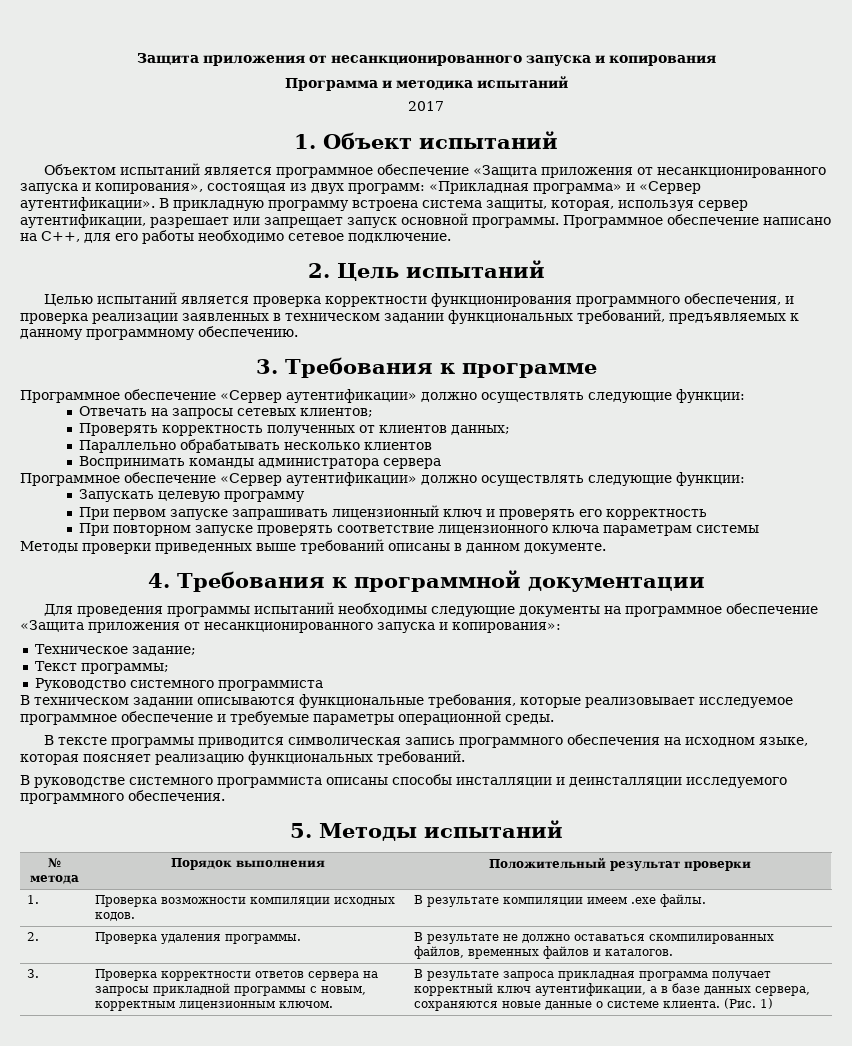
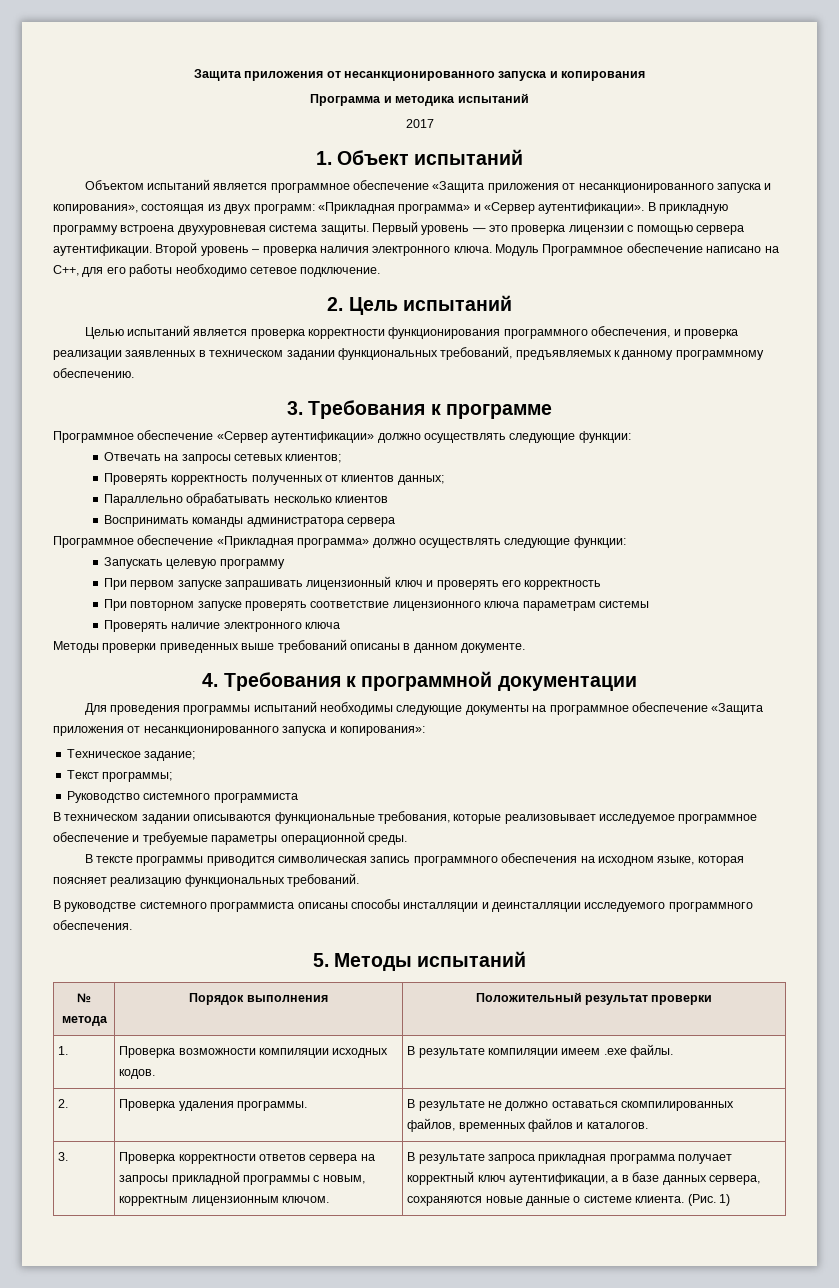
[422,200,748,211] [20,213,559,228] система защиты, которая, используя сервер аутентификации, разрешает или запрещает запуск основной программы. -> [177,221,744,235] [53,242,539,256] двухуровневая система защиты. Первый уровень — это проверка лицензии с помощью сервера аутентификации. Второй уровень – проверка наличия электронного ключа. Модуль
[220,472,417,486] «Сервер аутентификации» -> [216,536,370,548] «Прикладная программа»
(759, 529) none -> [103,620,341,632] // Проверять наличие электронного ключа

